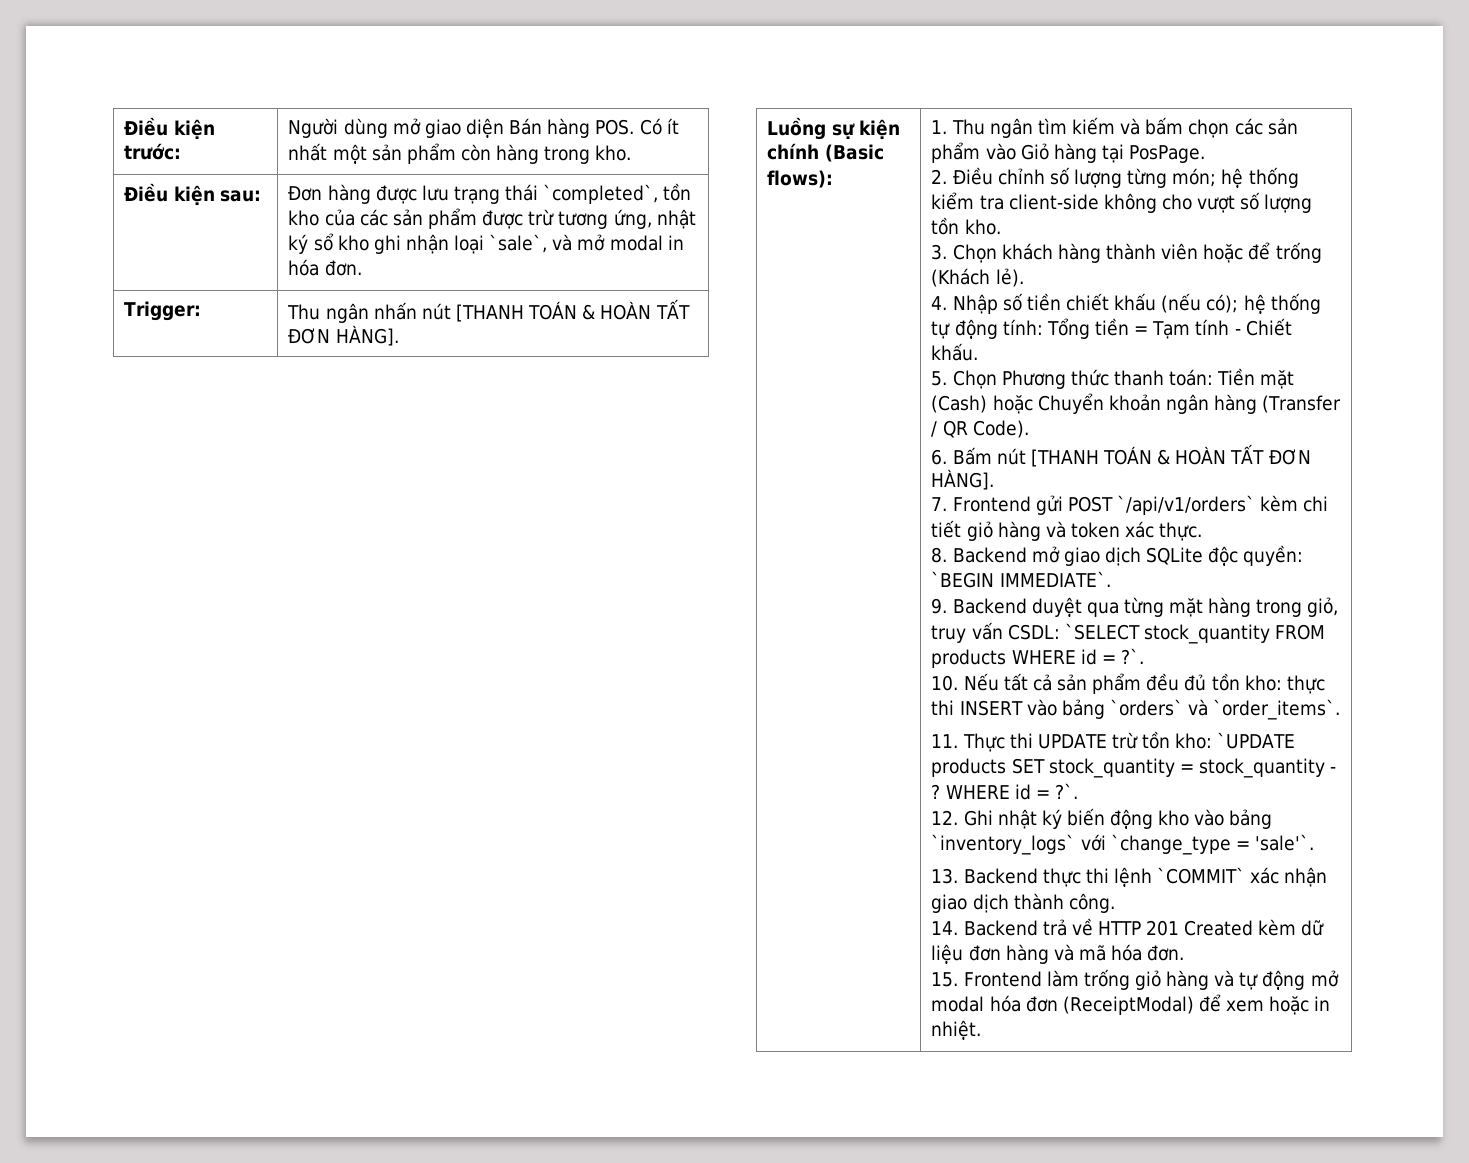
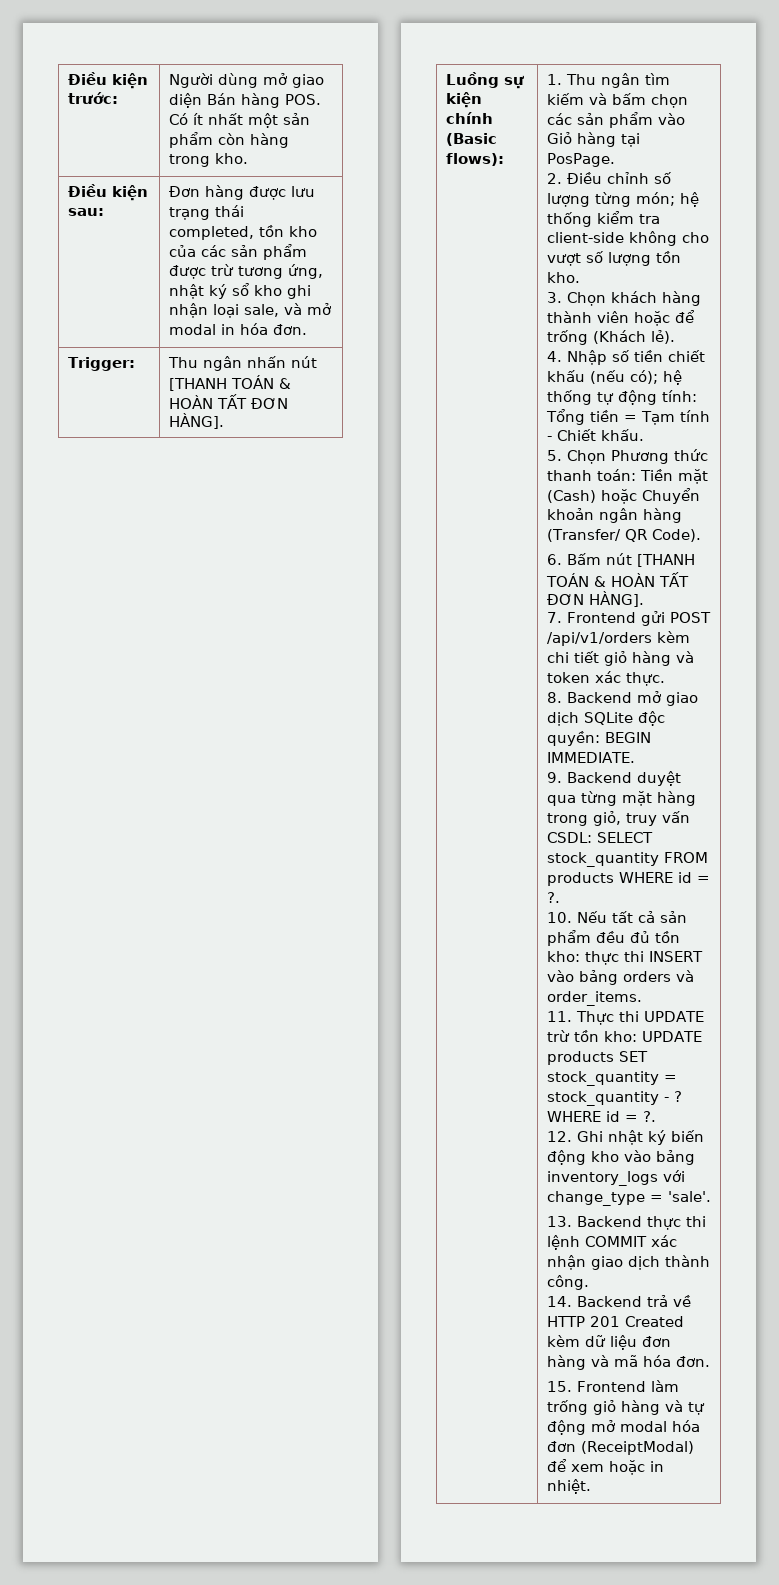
[543,184,659,204] `completed`, -> [168,226,254,240] completed,
[489,234,548,253] `sale`, -> [243,304,279,317] sale,
[1262,395,1342,413] [931,421,938,437] (Transfer / -> [546,529,621,542] (Transfer/
[1116,495,1255,515] `/api/v1/orders` -> [546,632,652,646] /api/v1/orders
[931,571,1111,588] `BEGIN IMMEDIATE`. -> [604,732,651,743] [546,752,635,763] BEGIN IMMEDIATE.
[1064,623,1140,640] `SELECT -> [596,832,653,843] SELECT
[1120,648,1144,664] ?`. -> [546,892,560,903] ?.
[1109,699,1341,720] `orders` và `order_items`. -> [622,970,694,982] [546,991,642,1006] orders và order_items.
[1217,732,1296,749] `UPDATE -> [641,1031,702,1042] UPDATE
[1054,783,1078,799] ?`. -> [642,1111,656,1122] ?.
[931,834,1314,855] `inventory_logs` với `change_type = 'sale'`. -> [546,1170,685,1186] [546,1191,711,1206] inventory_logs với change_type = 'sale'.
[1157,867,1246,884] `COMMIT` -> [584,1236,647,1247] COMMIT

